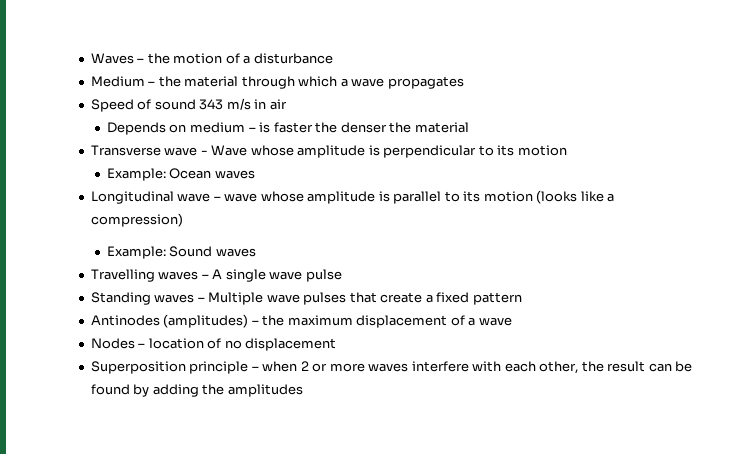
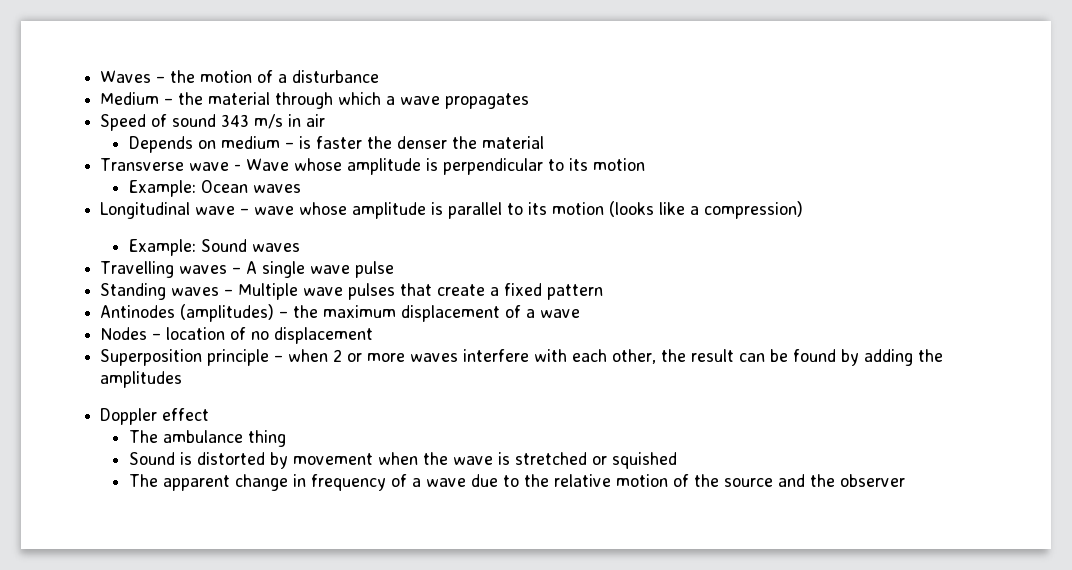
(303, 390) none -> [100,408,210,425] [128,430,286,447] [128,452,677,469] [128,474,905,491] // Doppler effect // The ambulance thing // Sound is distorted by movement when the wave is stretched or squished // The apparent change in frequency of a wave due to the relative motion of the source and the observer

